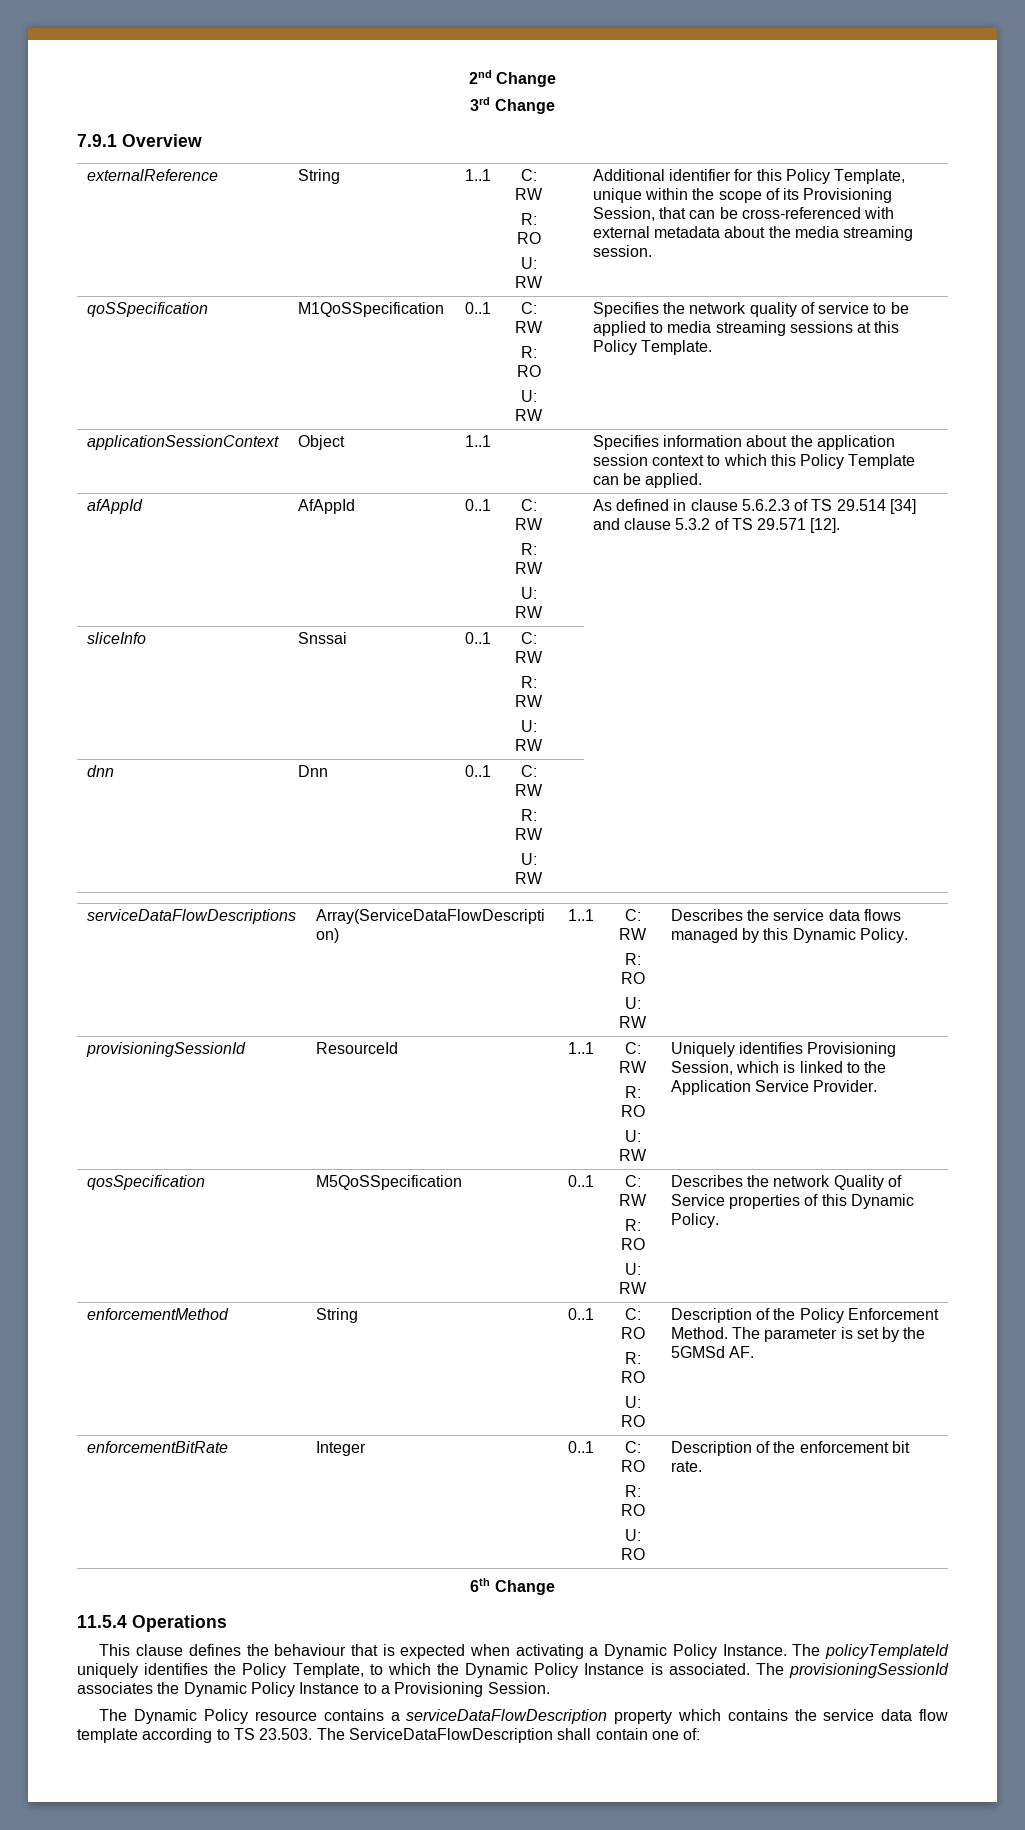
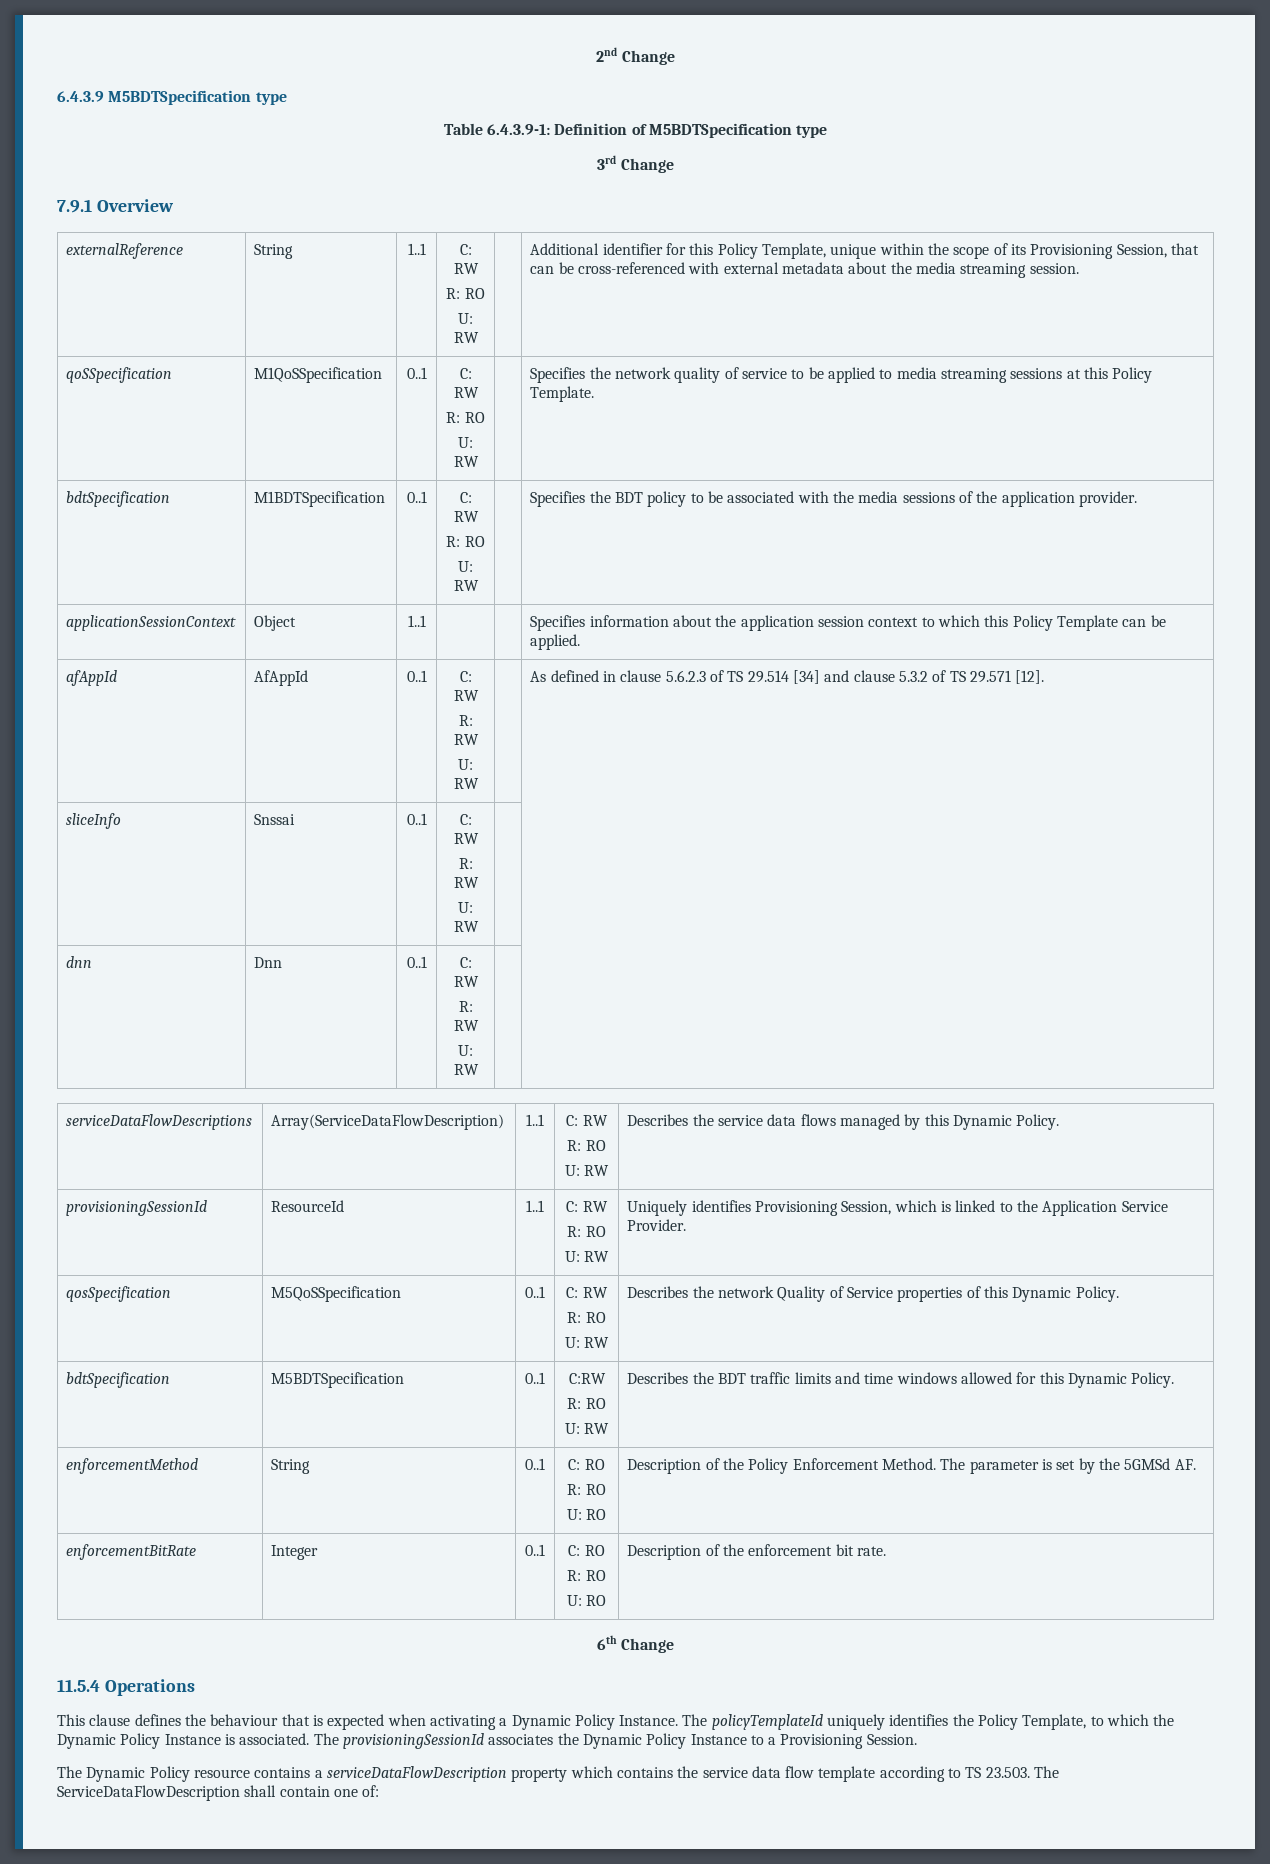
(557, 79) none -> [57,90,287,105] [443,123,828,138] // 6.4.3.9 M5BDTSpecification type // Table 6.4.3.9-1: Definition of M5BDTSpecification type
(712, 347) none -> [66,491,171,507] [254,491,386,507] [406,491,427,503] [459,492,472,503] [453,511,479,522] [446,536,485,547] [458,561,473,572] [453,580,479,591] [530,491,1137,507] // bdtSpecification | M1BDTSpecification | 0..1 | C: RW // R: RO // U: RW | | Specifies the BDT policy to be associated with the media sessions of the application provider.
(719, 1220) none -> [66,1372,171,1388] [271,1372,405,1388] [525,1372,545,1384] [568,1373,606,1384] [567,1398,606,1409] [564,1423,610,1434] [627,1372,1175,1388] // bdtSpecification | M5BDTSpecification | 0..1 | C:RW // R: RO // U: RW | Describes the BDT traffic limits and time windows allowed for this Dynamic Policy.

